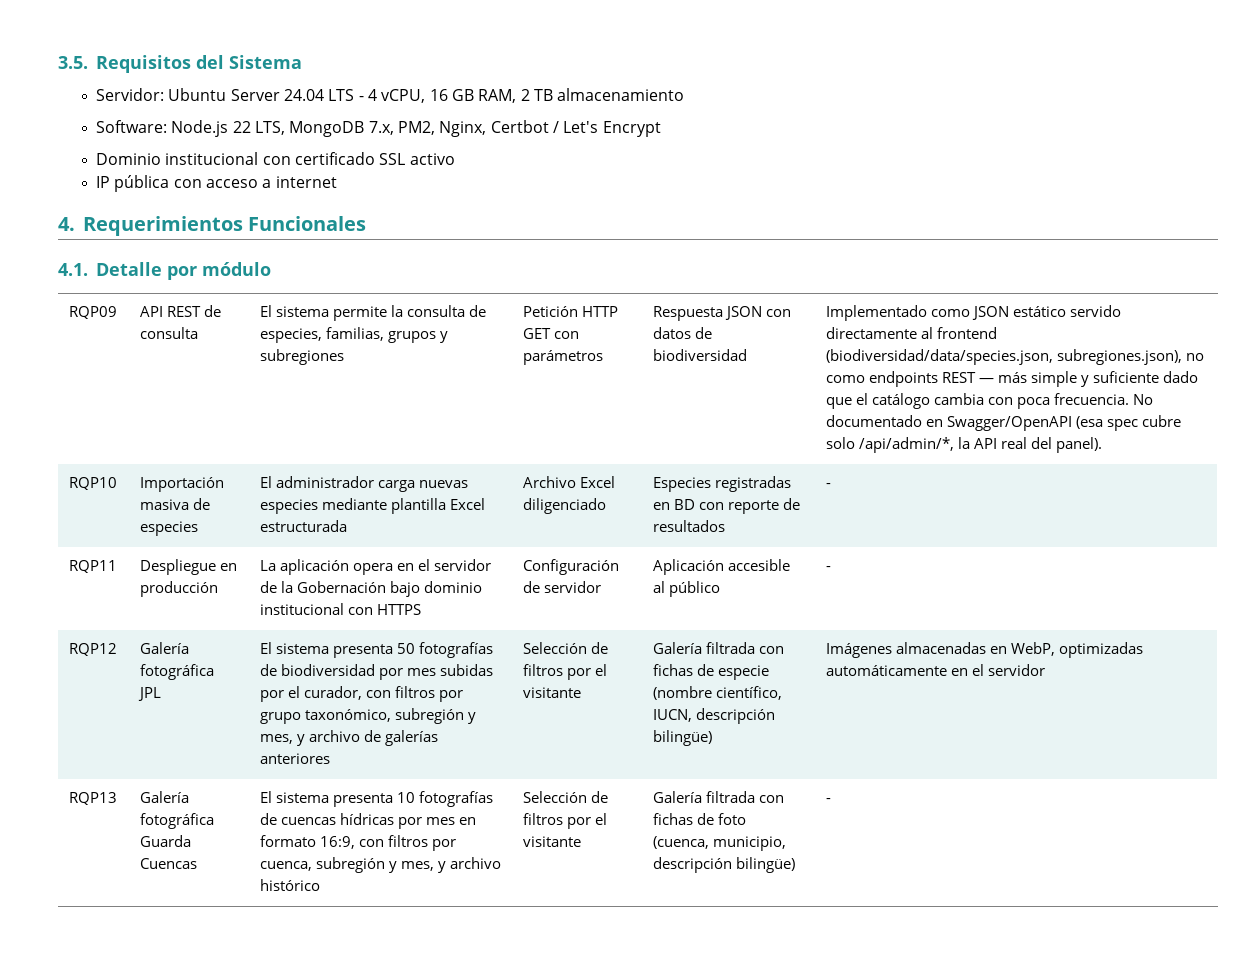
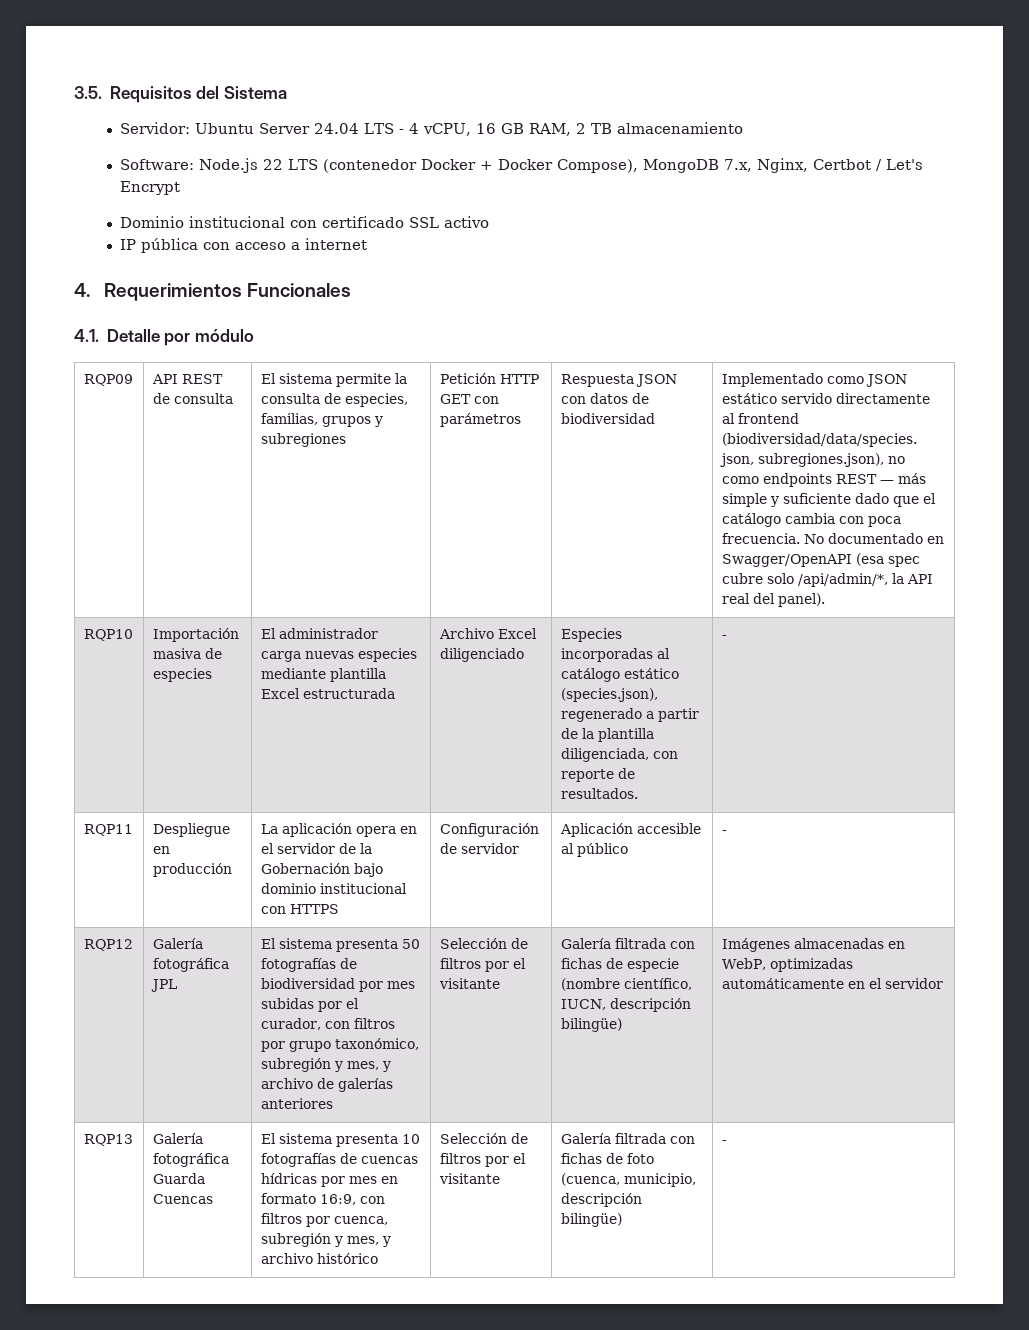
[255,121,286,135] LTS, -> [288,159,639,173] LTS (contenedor Docker + Docker Compose),
[398,121,436,135] PM2, -> (753, 165) none
[715,476,792,492] [653,499,696,510] registradas en BD -> [560,648,670,662] [560,668,679,682] [560,688,658,702] [560,708,699,722] [560,728,654,742] [560,748,649,762] incorporadas al catálogo estático (species.json), regenerado a partir de la plantilla diligenciada,
[653,520,726,532] resultados -> [560,788,638,799] resultados.

